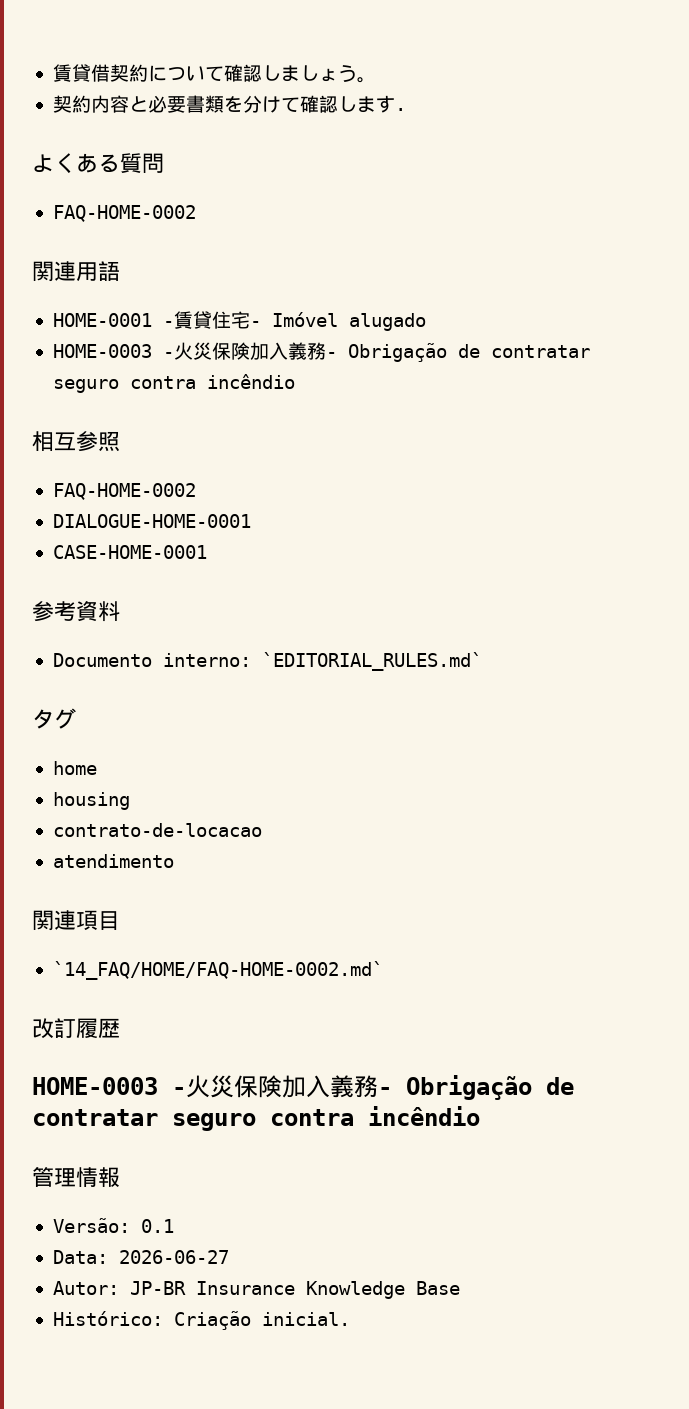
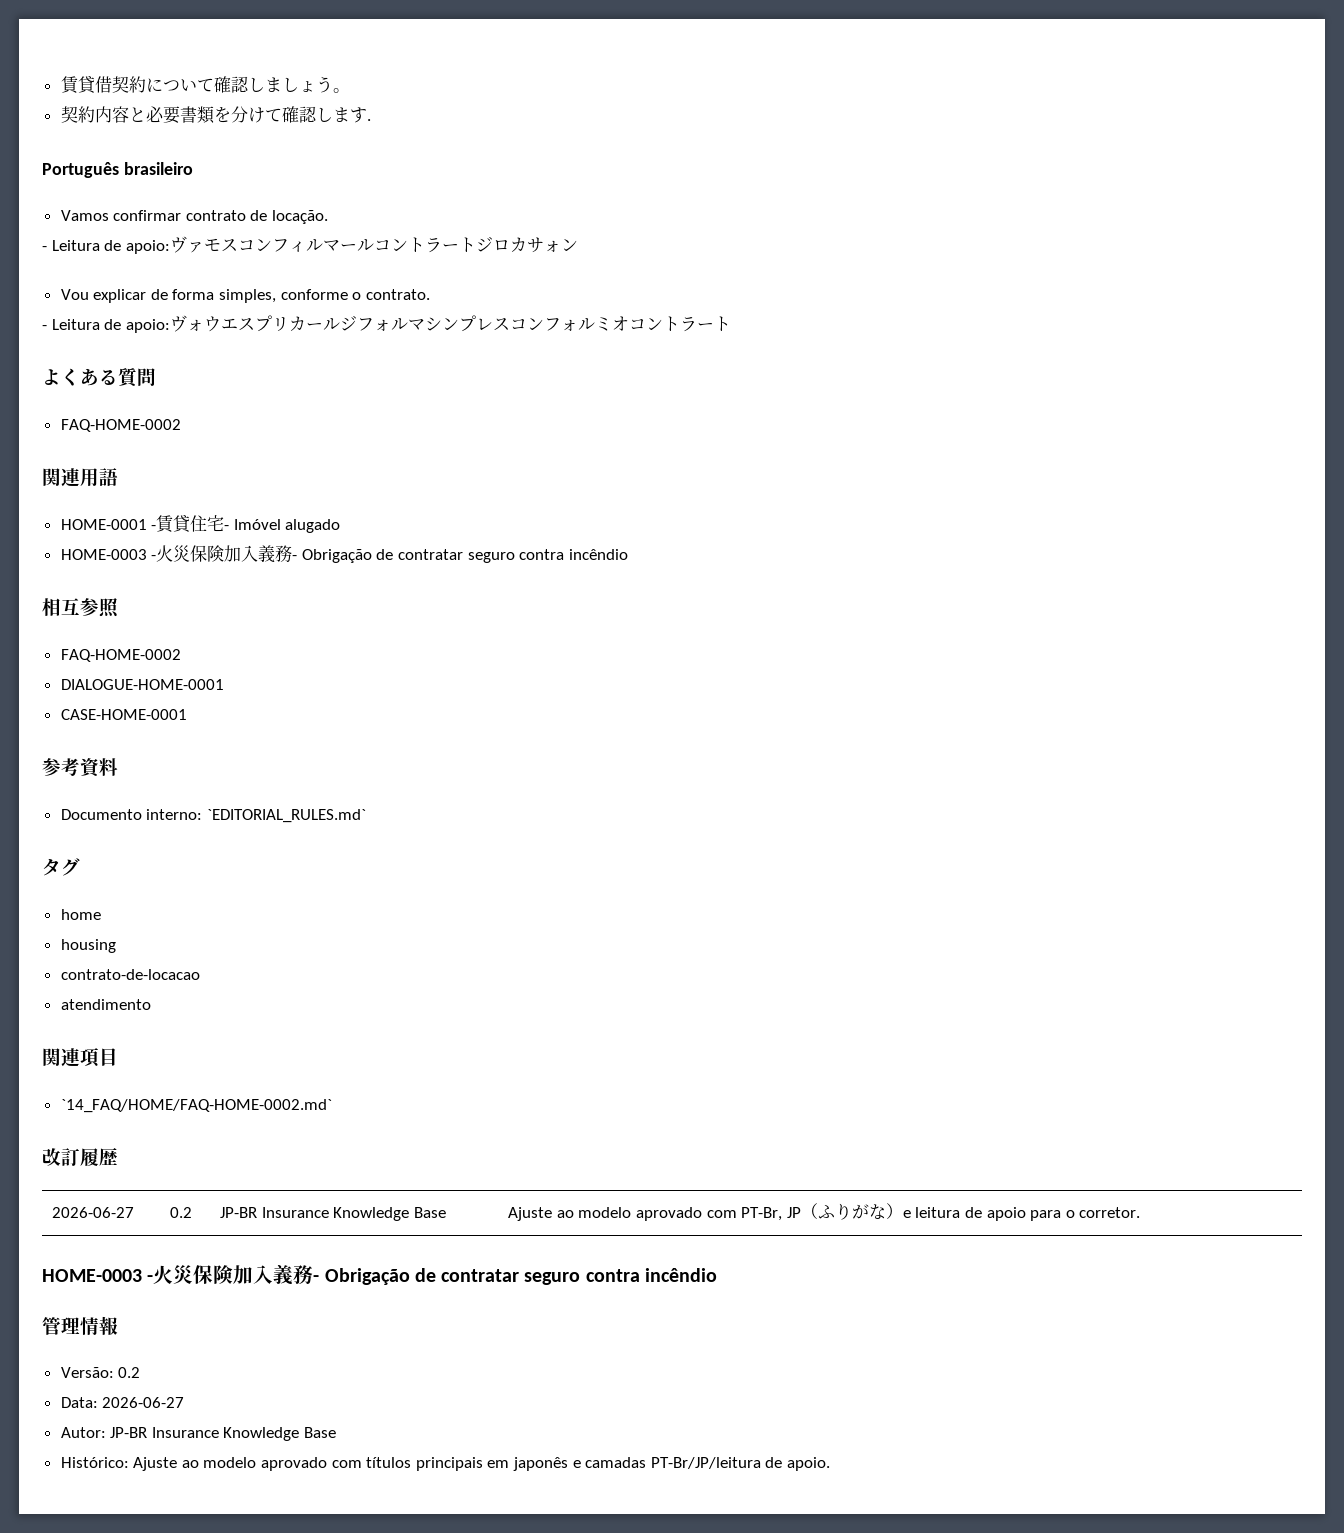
(406, 109) none -> [42,162,193,178] [60,210,329,224] [42,236,578,254] [60,289,430,303] [42,315,731,333] // Português brasileiro // Vamos confirmar contrato de locação. // - Leitura de apoio:ヴァモスコンフィルマールコントラートジロカサォン // Vou explicar de forma simples, conforme o contrato. // - Leitura de apoio:ヴォウエスプリカールジフォルマシンプレスコンフォルミオコントラート
(120, 1028) none -> [52,1207,135,1218] [170,1207,193,1218] [220,1207,447,1221] [508,1203,1141,1221] // 2026-06-27 | 0.2 | JP-BR Insurance Knowledge Base | Ajuste ao modelo aprovado com PT-Br, JP（ふりがな）e leitura de apoio para o corretor.
[140,1219,174,1233] 0.1 -> [118,1367,141,1378] 0.2
[173,1311,350,1330] Criação inicial. -> [133,1457,830,1471] Ajuste ao modelo aprovado com títulos principais em japonês e camadas PT-Br/JP/leitura de apoio.

